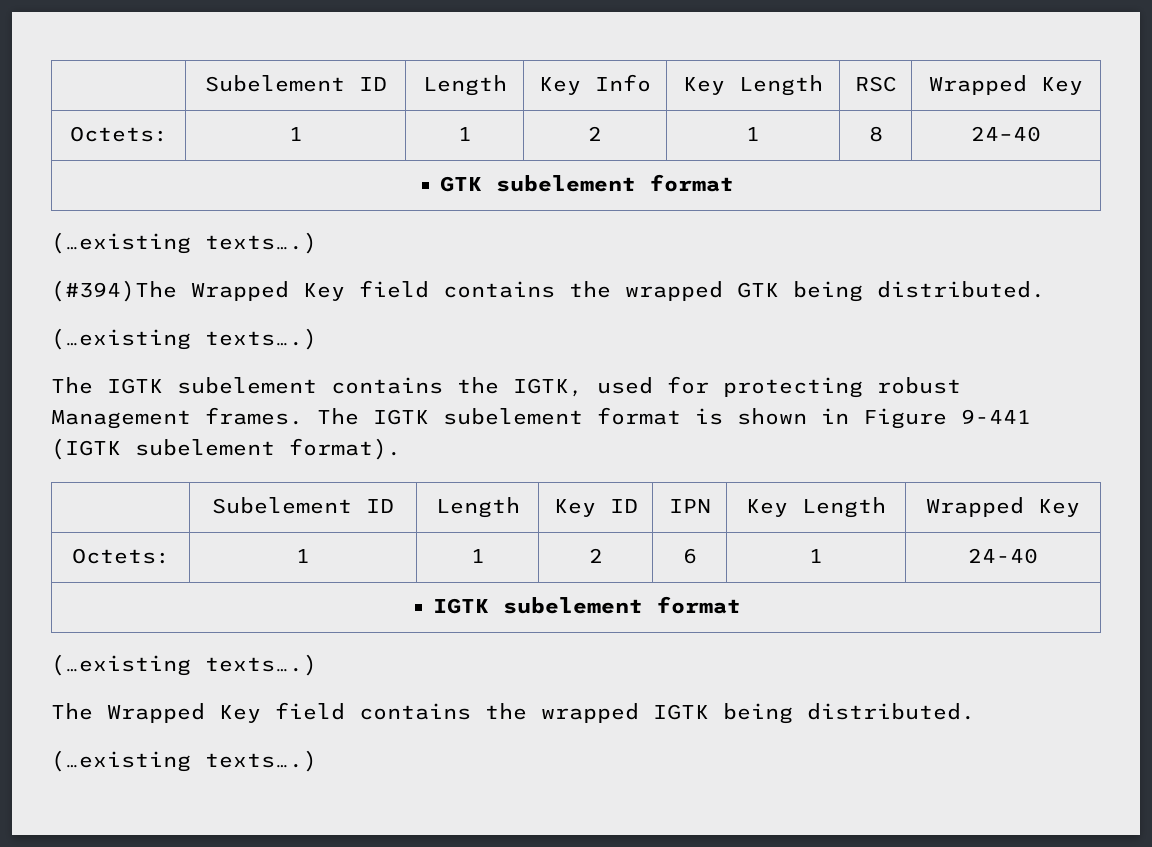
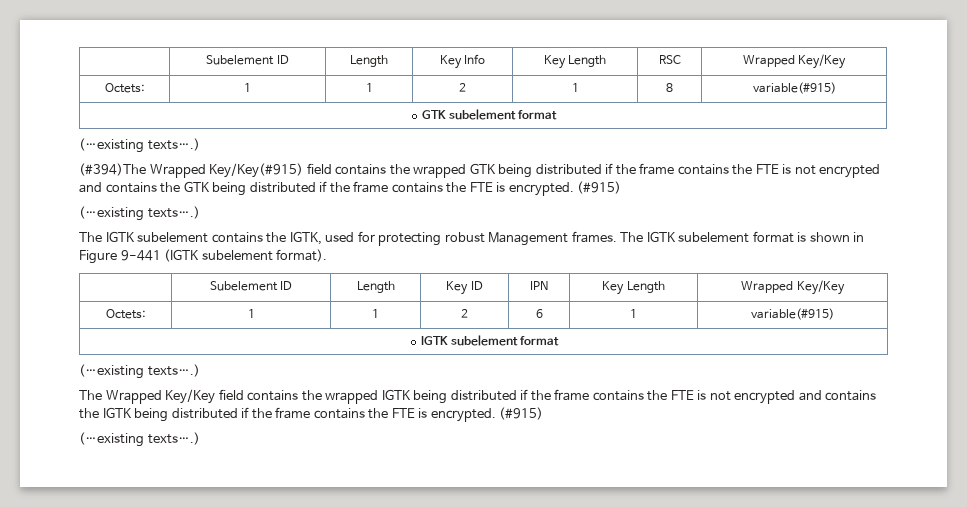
[1041,77,1083,95] Key -> [798,54,847,69] Key/Key
[971,126,1041,142] 24–40 -> [752,82,836,94] variable(#915)
[303,283,345,301] Key -> [209,163,304,178] Key/Key(#915)
[877,281,1045,298] distributed. -> [535,163,881,178] [79,181,622,196] distributed if the frame contains the FTE is not encrypted and contains the GTK being distributed if the frame contains the FTE is encrypted. (#915)
[1038,499,1080,517] Key -> [796,280,845,295] Key/Key
[968,548,1038,564] 24-40 -> [751,308,834,320] variable(#915)
[219,705,261,723] Key -> [165,389,216,404] Key/Key
[807,703,975,720] distributed. -> [450,389,877,404] [79,407,544,422] distributed if the frame contains the FTE is not encrypted and contains the IGTK being distributed if the frame contains the FTE is encrypted. (#915)

